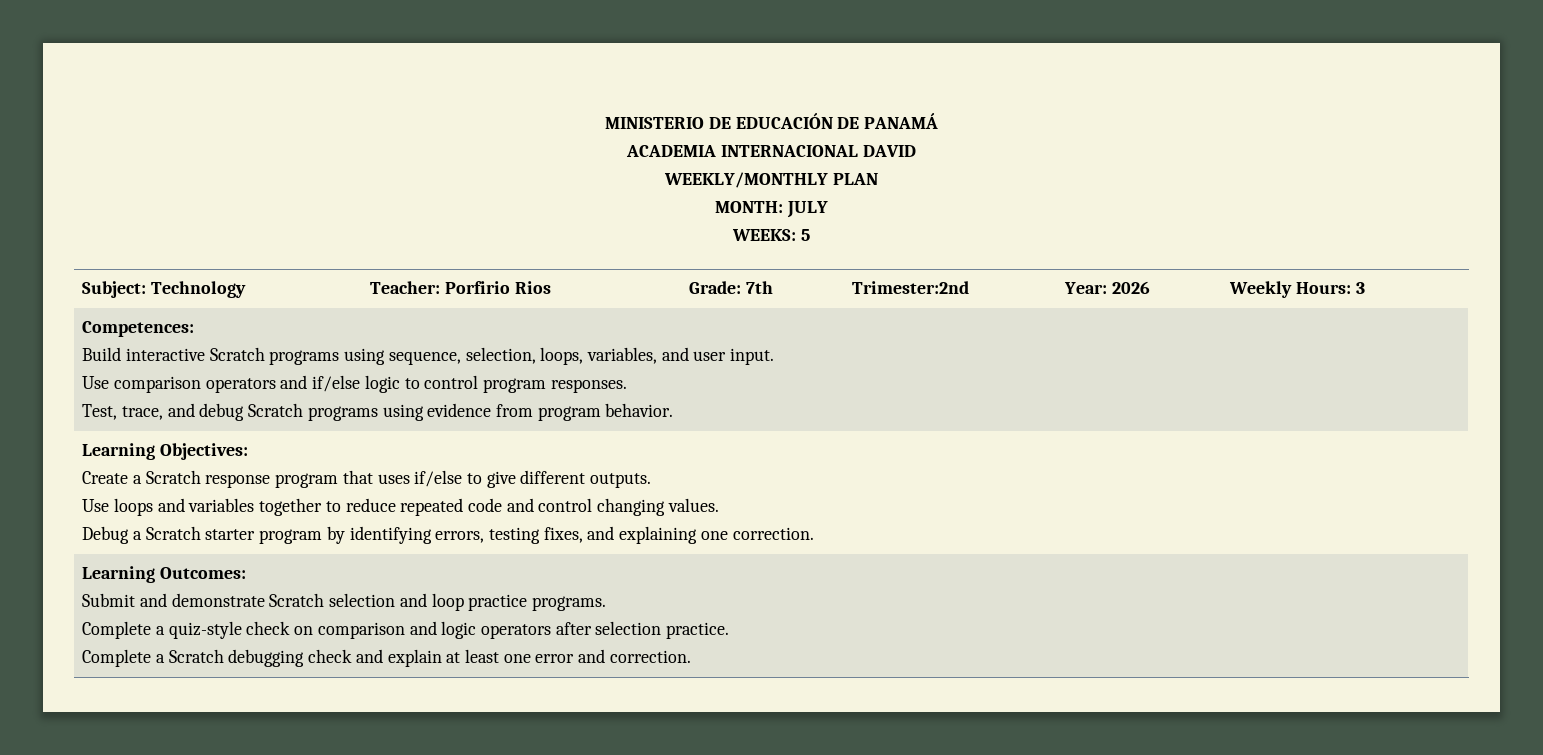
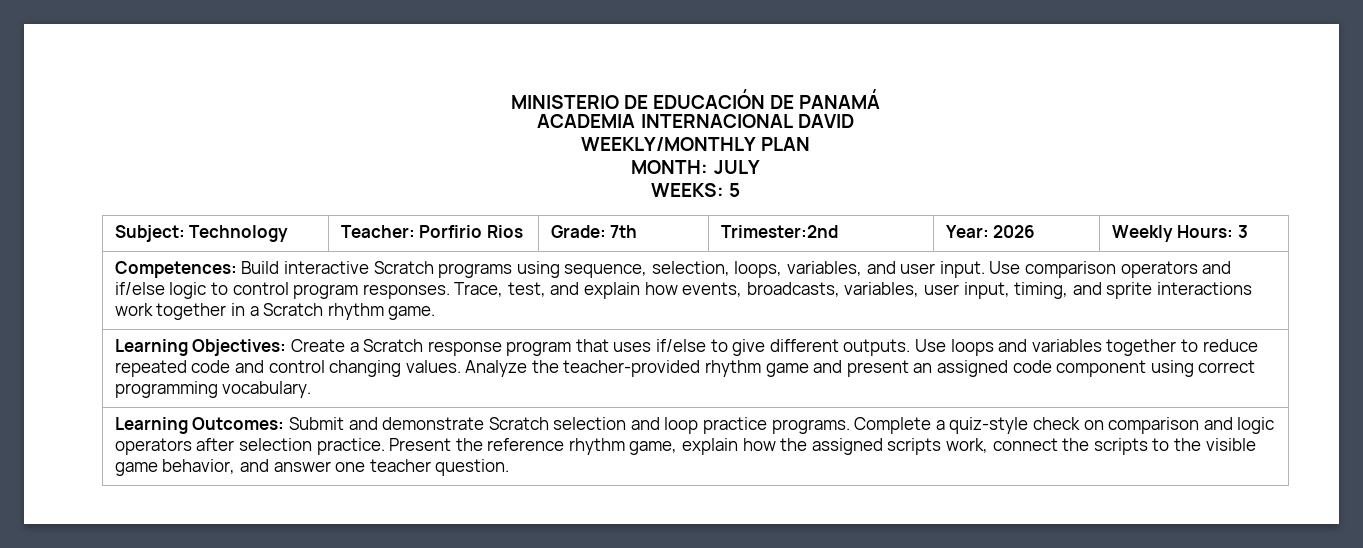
(195, 329) // -> (237, 269) none
(775, 356) // -> (985, 269) none
[82,403,674,421] // Test, trace, and debug Scratch programs using evidence from program behavior. -> [454,282,1252,299] [114,303,436,320] Trace, test, and explain how events, broadcasts, variables, user input, timing, and sprite interactions work together in a Scratch rhythm game.
(248, 451) // -> (287, 347) none
(652, 480) // -> (911, 347) none
[82,526,814,544] // Debug a Scratch starter program by identifying errors, testing fixes, and explaining one correction. -> [465,360,1256,377] [114,381,312,398] Analyze the teacher-provided rhythm game and present an assigned code component using correct programming vocabulary.
(246, 573) // -> (285, 423) none
(606, 603) // -> (850, 426) none
[82,649,691,667] // Complete a Scratch debugging check and explain at least one error and correction. -> [389,438,1256,455] [114,459,510,476] Present the reference rhythm game, explain how the assigned scripts work, connect the scripts to the visible game behavior, and answer one teacher question.

